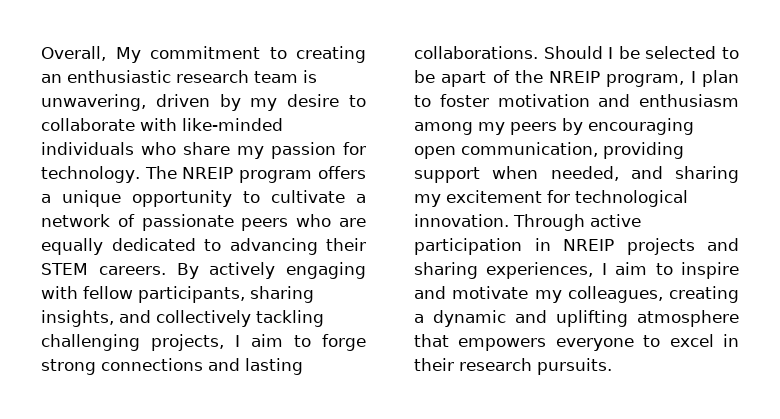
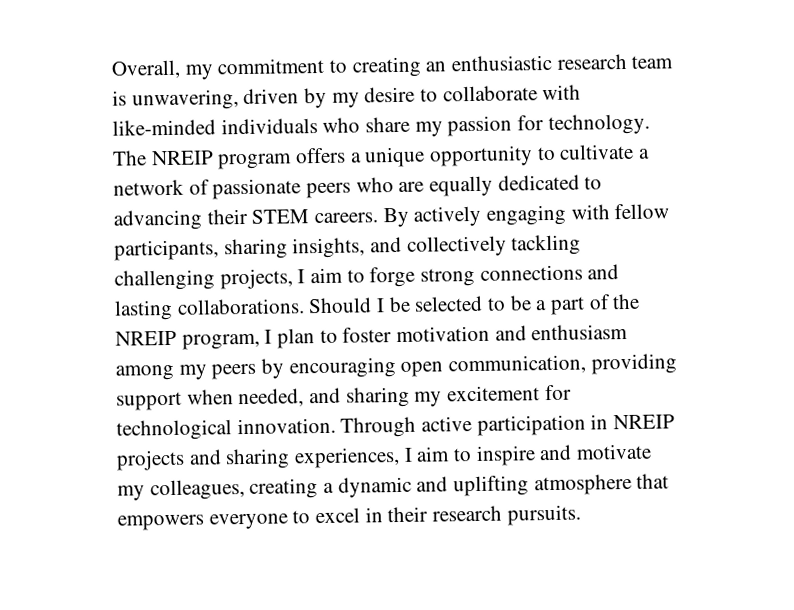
[115,47,141,63] My -> [184,64,214,80] my
[441,71,487,87] apart -> [535,296,586,315] a part

